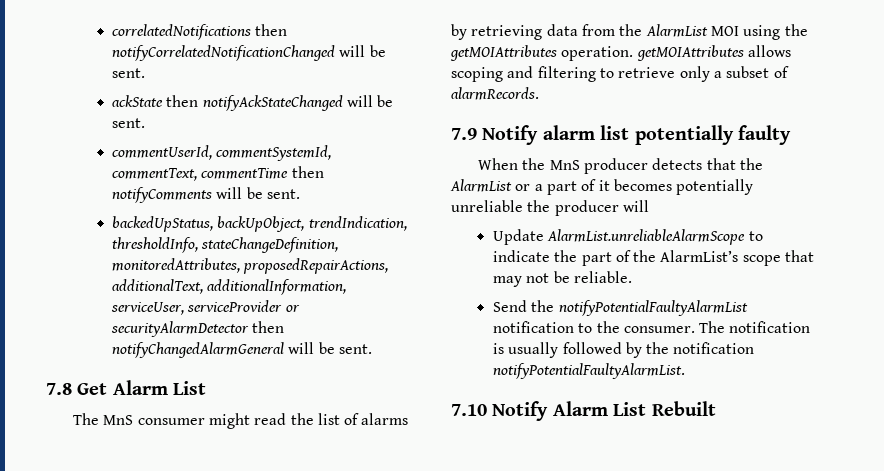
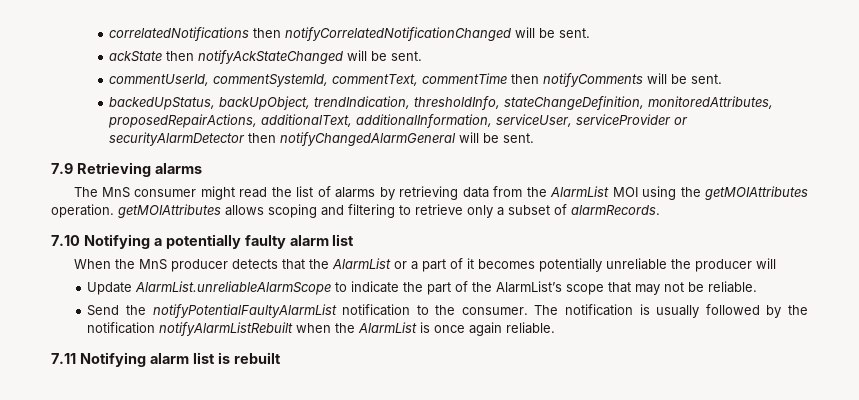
[46,380,207,395] 7.8 Get Alarm List -> [51,162,202,177] 7.9 Retrieving alarms
[451,125,791,145] 7.9 Notify alarm list potentially faulty -> [51,234,355,249] 7.10 Notifying a potentially faulty alarm list
[492,363,685,379] [451,401,716,421] notifyPotentialFaultyAlarmList. // 7.10 Notify Alarm List Rebuilt -> [159,322,556,336] [51,352,281,367] notifyAlarmListRebuilt when the AlarmList is once again reliable. // 7.11 Notifying alarm list is rebuilt

